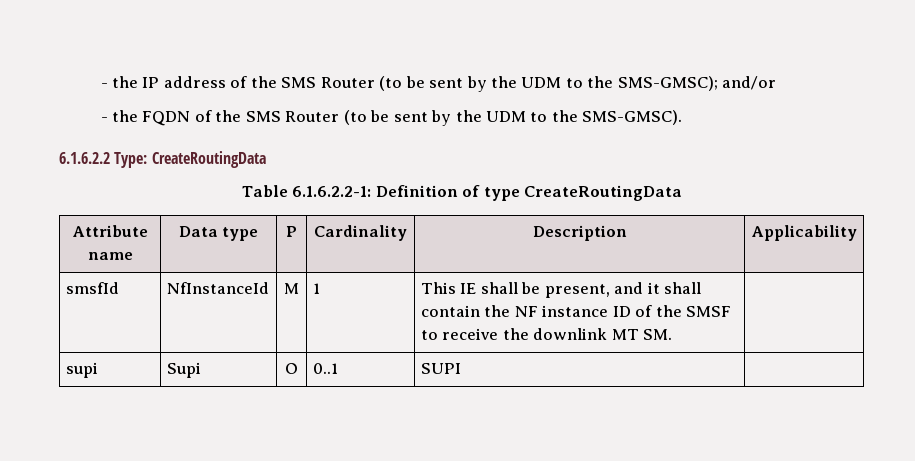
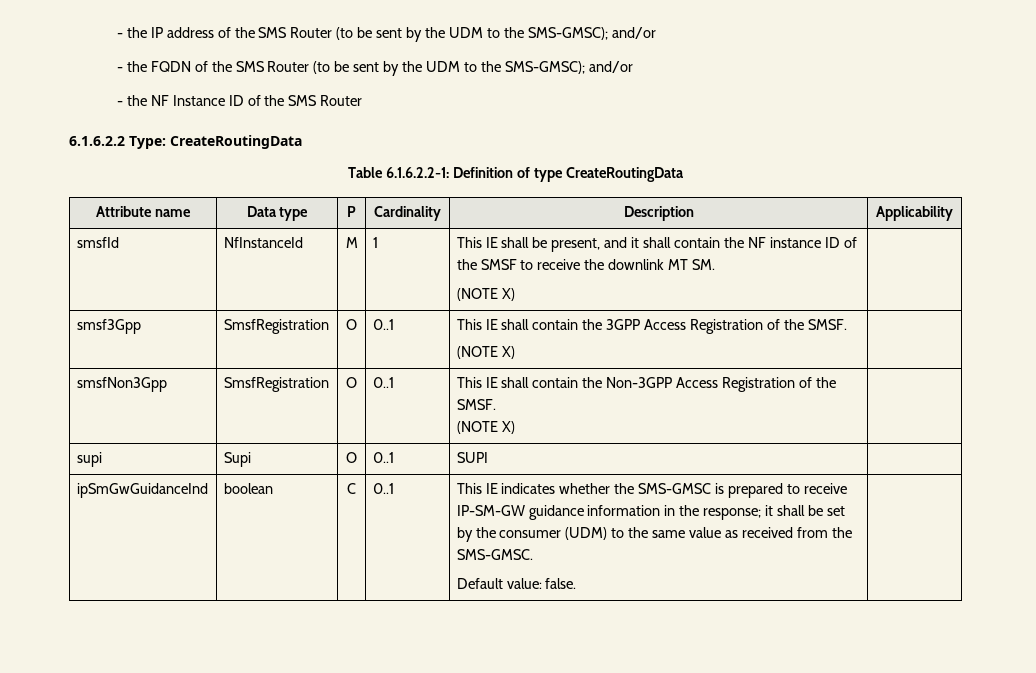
[582,110,683,125] SMS-GMSC). -> [504,61,633,74] [116,95,363,106] SMS-GMSC); and/or // - the NF Instance ID of the SMS Router
(673, 334) none -> [456,288,515,301] [76,319,141,334] [223,319,329,334] [346,319,357,330] [372,319,394,330] [456,319,847,334] [456,346,515,359] [76,377,167,392] [223,377,329,392] [346,377,357,388] [372,377,394,388] [456,377,836,392] [456,399,496,410] [456,421,515,434] // (NOTE X) | // smsf3Gpp | SmsfRegistration | O | 0..1 | This IE shall contain the 3GPP Access Registration of the SMSF. // (NOTE X) | // smsfNon3Gpp | SmsfRegistration | O | 0..1 | This IE shall contain the Non-3GPP Access Registration of the SMSF. // (NOTE X)
(461, 368) none -> [76,483,208,498] [223,483,273,494] [347,483,356,494] [372,483,394,494] [456,483,847,498] [456,505,845,520] [456,527,852,542] [456,549,533,560] [456,578,577,589] // ipSmGwGuidanceInd | boolean | C | 0..1 | This IE indicates whether the SMS-GMSC is prepared to receive IP-SM-GW guidance information in the response; it shall be set by the consumer (UDM) to the same value as received from the SMS-GMSC. // Default value: false. |

